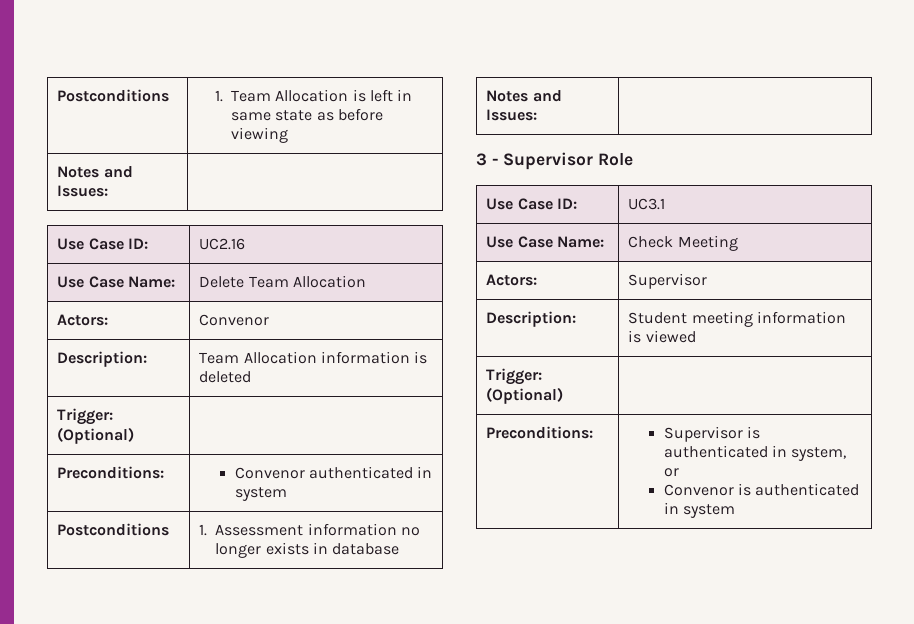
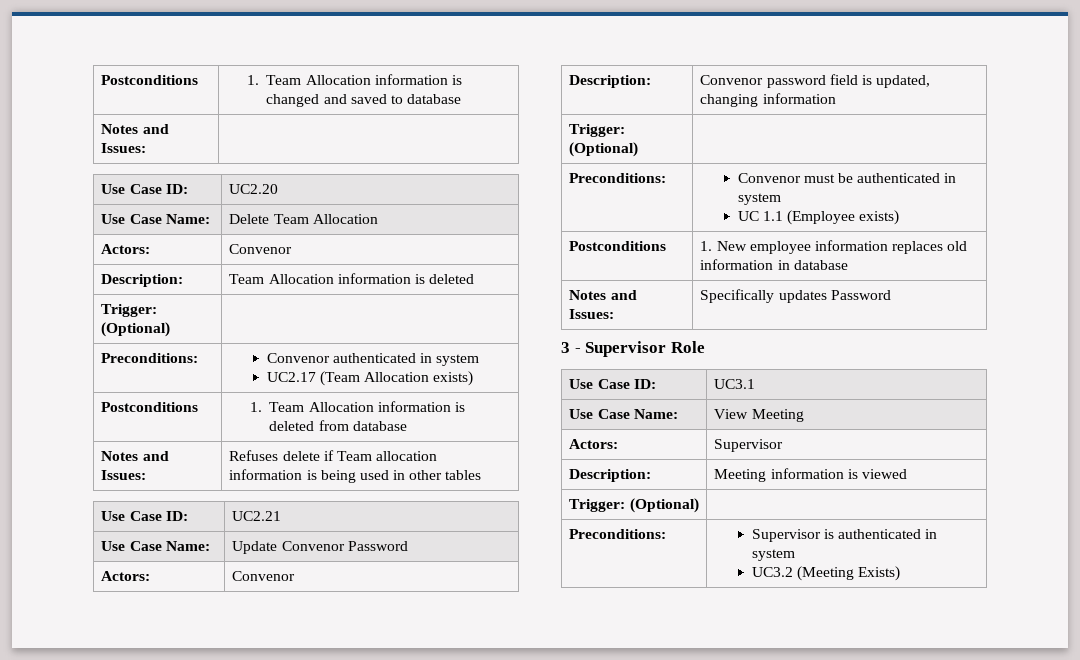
[57,89,170,102] [215,89,413,102] [231,108,383,121] [231,127,289,143] Postconditions | 1. Team Allocation is left in same state as before viewing -> [101,75,199,85] [246,74,462,85] [266,94,462,107] Postconditions | 1. Team Allocation information is changed and saved to database
[199,238,246,250] UC2.16 -> [229,184,279,194] UC2.20
[57,523,170,536] [199,523,420,536] [215,542,309,558] // Postconditions | 1. Assessment information no longer exists -> [266,371,474,386] [101,402,199,412] [249,401,465,412] [269,420,407,431] [101,451,169,461] [101,470,147,480] [229,450,438,461] [229,469,482,483] [101,511,188,521] [232,511,282,521] [101,541,210,551] [232,541,408,554] [101,571,151,581] [232,571,296,581] [569,75,652,88] [700,74,931,88] [700,93,836,107] [569,124,626,137] [569,142,639,157] [569,173,667,183] [737,173,957,183] [737,193,781,205] [737,210,900,225] [569,241,667,251] [700,240,968,254] [700,259,774,270] // UC2.17 (Team Allocation exists) // Postconditions | 1. Team Allocation information is deleted from database // Notes and Issues: | Refuses delete if Team allocation information is being used in other tables // Use Case ID: | UC2.21 // Use Case Name: | Update Convenor Password // Actors: | Convenor // Description: | Convenor password field is updated, changing information // Trigger: (Optional) | // Preconditions: | Convenor must be authenticated in system // UC 1.1 (Employee exists) // Postconditions | 1. New employee information replaces old information
(538, 115) none -> [700,289,891,303] Specifically updates Password
[628,236,674,248] Check -> [714,409,749,419] View
[628,311,753,327] Student meeting -> [714,469,767,482] Meeting
[791,447,847,461] [663,468,679,477] [663,483,860,496] [663,502,735,518] system, or // Convenor is authenticated in system -> [751,549,795,561] [751,566,900,581] system // UC3.2 (Meeting Exists)

